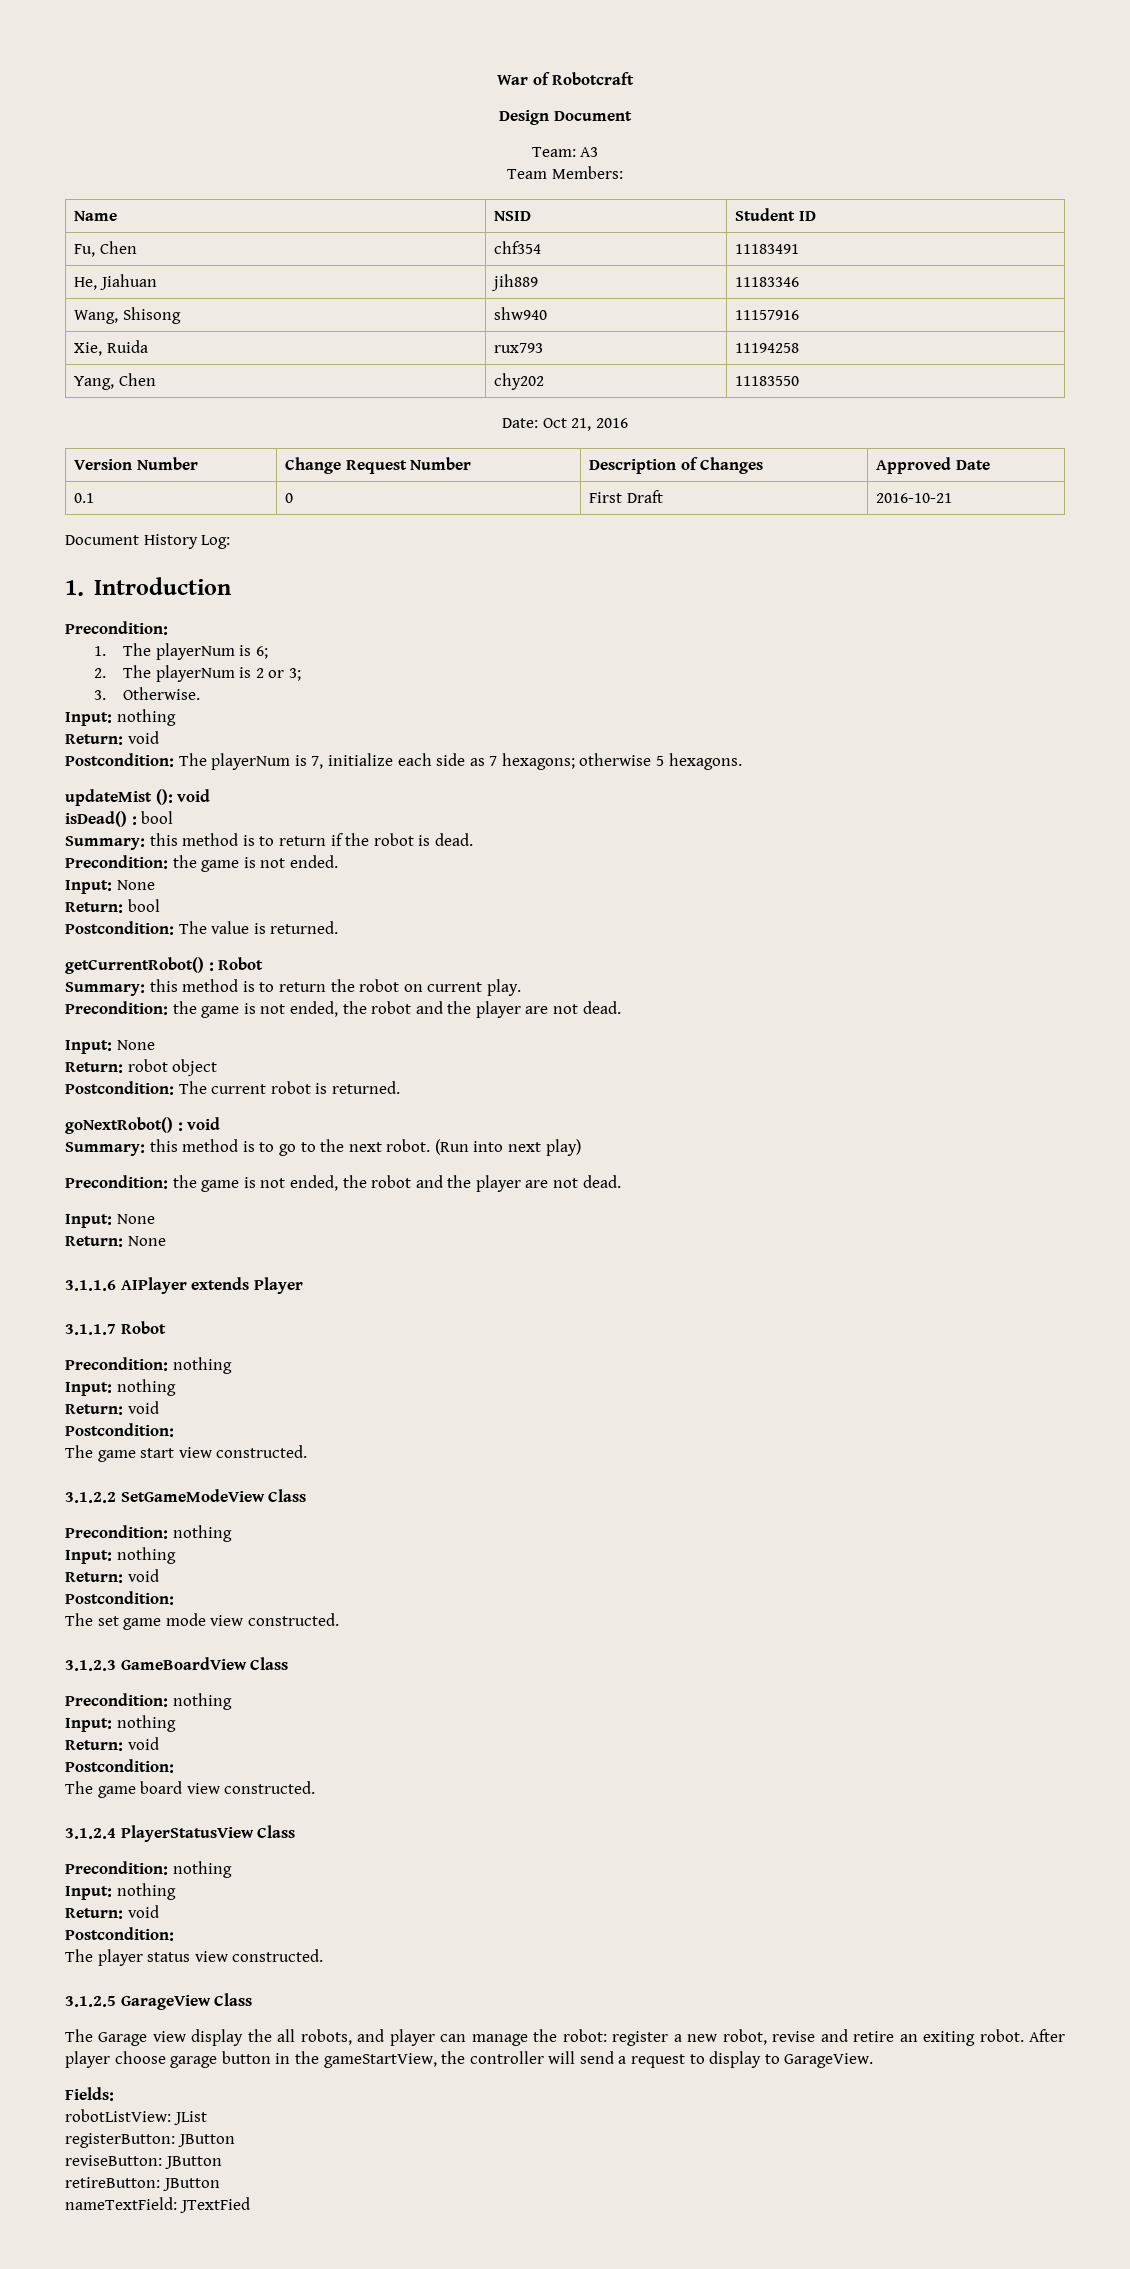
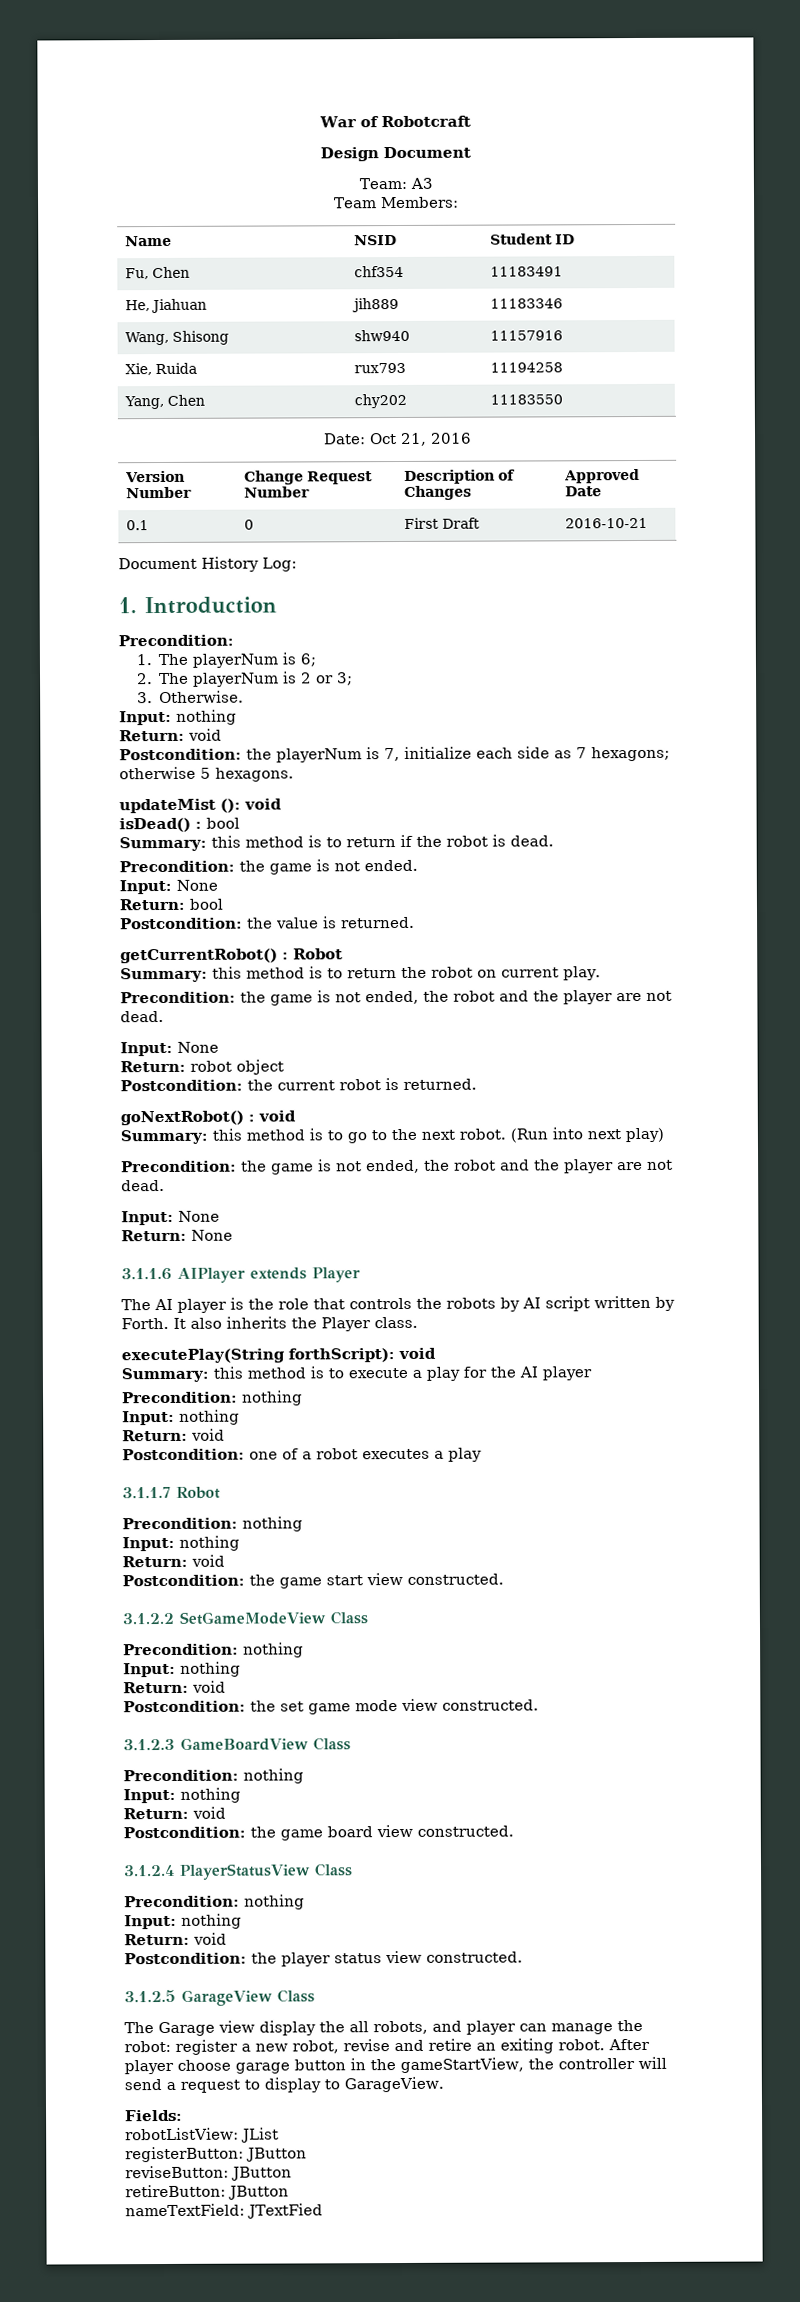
[178,753,207,766] The -> [246,748,272,760] the
[178,921,207,934] The -> [247,917,273,929] the
[178,1081,207,1094] The -> [247,1079,273,1091] the
(303, 1285) none -> [121,1295,675,1313] [121,1316,418,1332] [121,1347,436,1364] [121,1366,592,1383] [122,1390,303,1406] [122,1409,240,1426] [122,1428,225,1442] [122,1447,482,1462] // The AI player is the role that controls the robots by AI script written by Forth. It also inherits the Player class. // executePlay(String forthScript): void // Summary: this method is to execute a play for the AI player // Precondition: nothing // Input: nothing // Return: void // Postcondition: one of a robot executes a play
[65,1445,93,1458] // The -> [249,1574,275,1586] the
[65,1613,93,1626] // The -> [250,1700,276,1712] the
[65,1781,93,1794] // The -> [250,1826,276,1838] the
[65,1949,93,1962] // The -> [251,1952,277,1964] the

